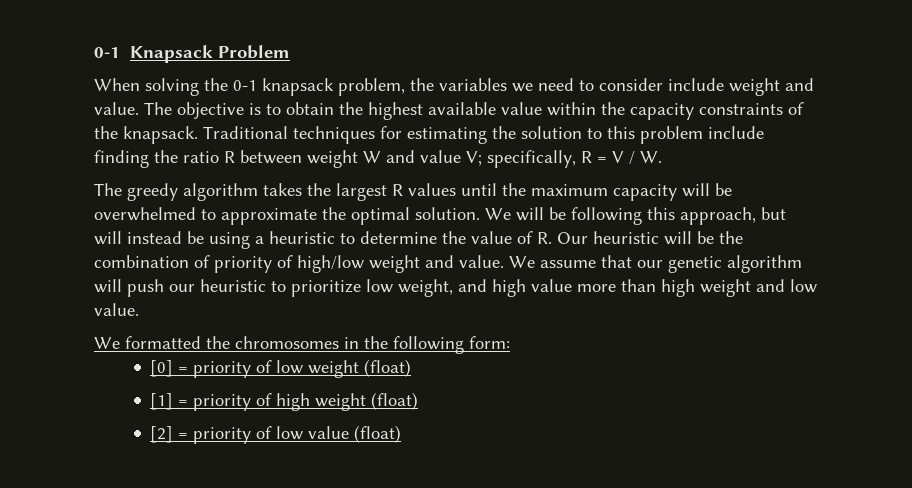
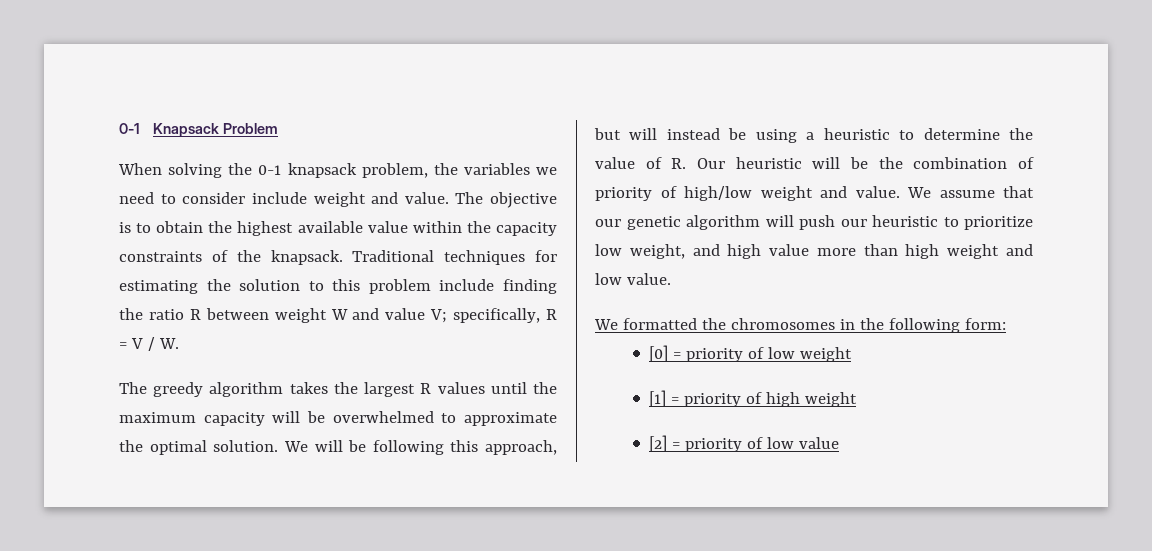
[364,359,412,377] (float) -> (853, 354) none
[371,392,419,410] (float) -> (858, 399) none
[354,425,402,443] (float) -> (840, 443) none

